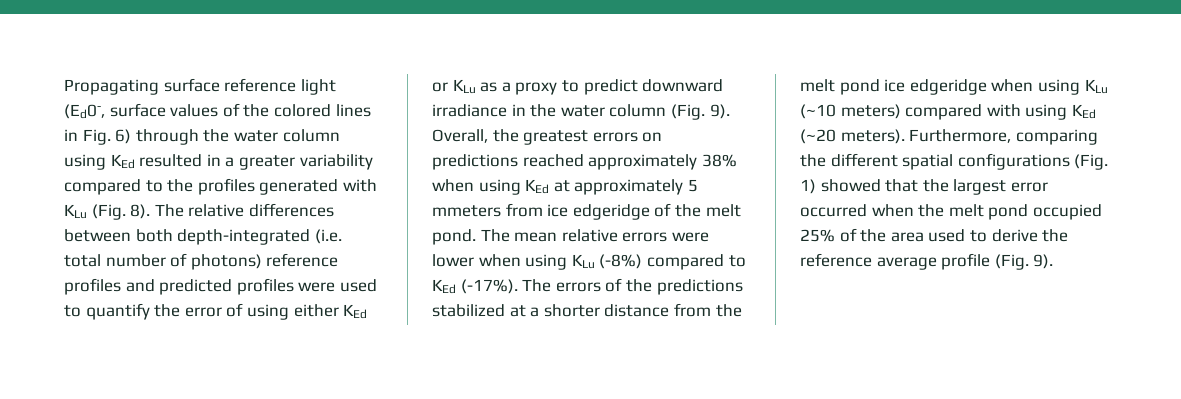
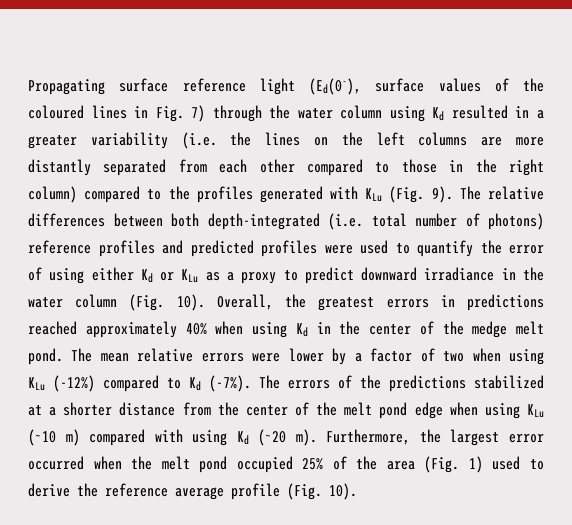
[64,104,105,119] (Ed0-, -> [309,78,361,95] (Ed(0-),
[273,104,331,117] colored -> [28,105,84,119] coloured
[115,129,132,144] 6) -> [191,105,206,122] 7)
[110,154,135,169] KEd -> [432,107,445,121] Kd
(373, 162) none -> [181,132,545,149] [28,159,544,176] [28,186,77,203] (i.e. the lines on the left columns are more distantly separated from each other compared to those in the right column)
[130,204,151,219] 8). -> [431,186,453,203] 9).
[343,304,368,319] KEd -> [140,269,153,283] Kd
[709,104,730,119] 9). -> [176,294,205,311] 10).
[642,132,663,142] on -> [440,295,455,307] in
[701,154,737,167] [432,179,698,195] [432,203,701,220] 38% when using KEd at approximately 5 mmeters from ice edgeridge of the -> [185,321,508,338] 40% when using Kd in the center of the medge
[478,254,746,270] [432,279,518,294] when using KLu (-8%) compared to KEd (-17%). -> [332,348,544,365] [28,375,251,392] by a factor of two when using KLu (-12%) compared to Kd (-7%).
[800,79,987,95] melt pond ice edgeridge -> [245,402,443,419] center of the melt pond edge
[840,104,901,119] meters) -> [65,429,80,446] m)
[1071,104,1096,119] [800,129,1098,145] [800,153,1109,170] [800,179,919,194] KEd (~20 meters). Furthermore, comparing the different spatial configurations (Fig. 1) showed that -> [236,429,411,446] Kd (~20 m). Furthermore,
(924, 237) none -> [424,456,483,473] (Fig. 1)
[1033,254,1054,269] 9). -> [329,483,357,500] 10).

